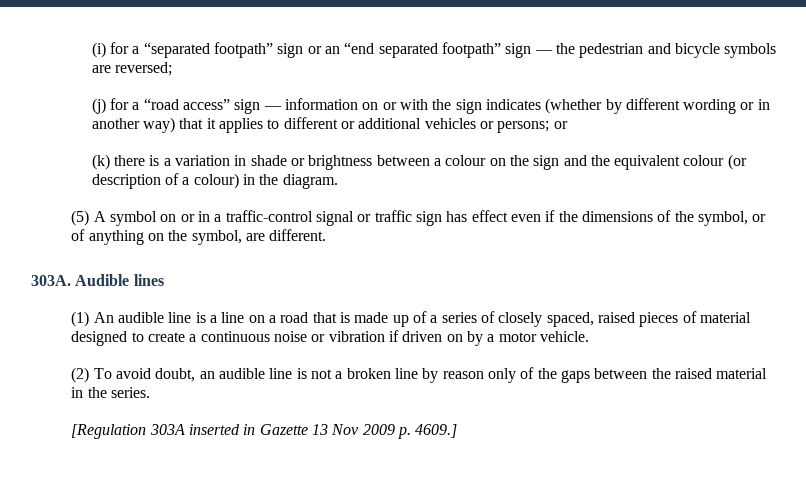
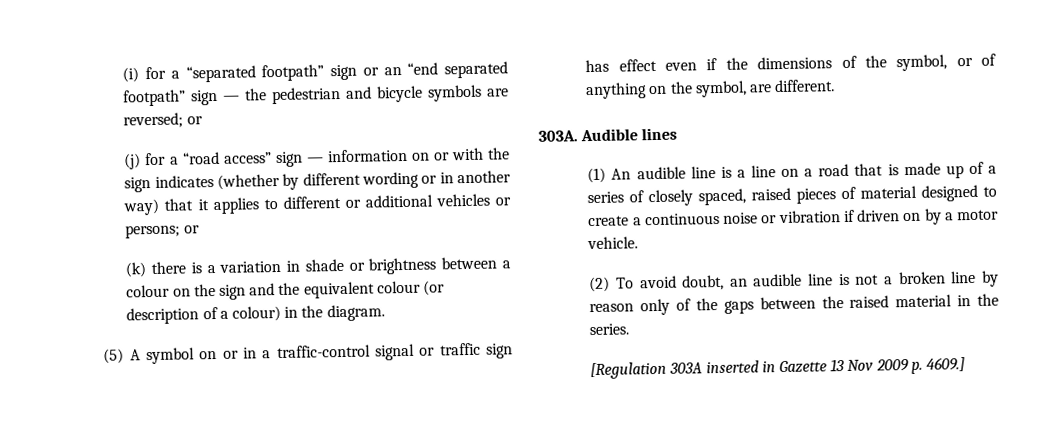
(173, 69) none -> [186,116,203,125] or

